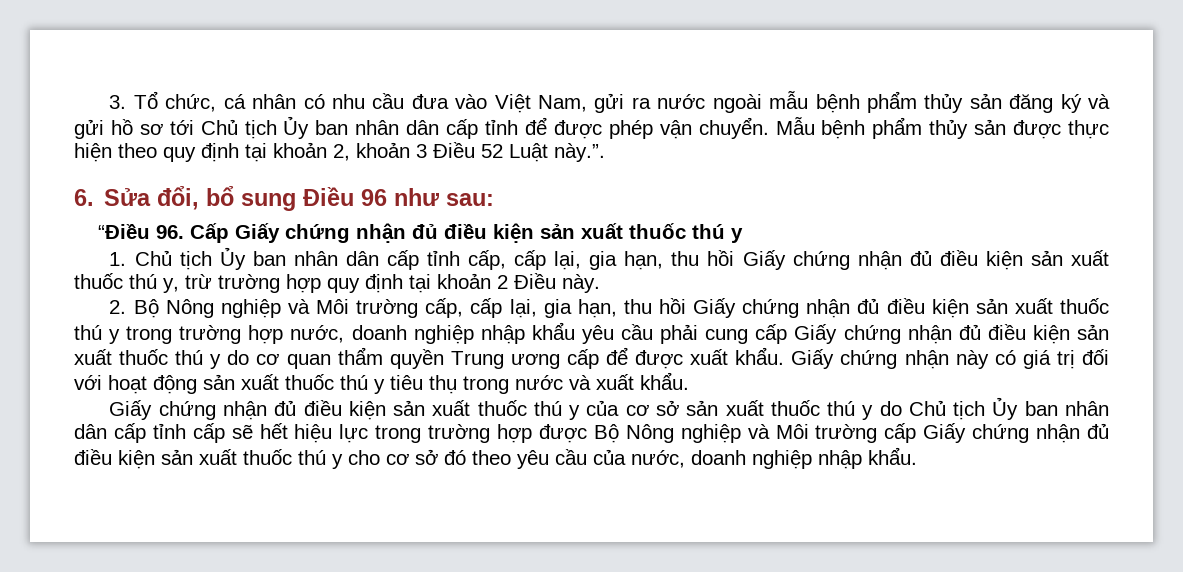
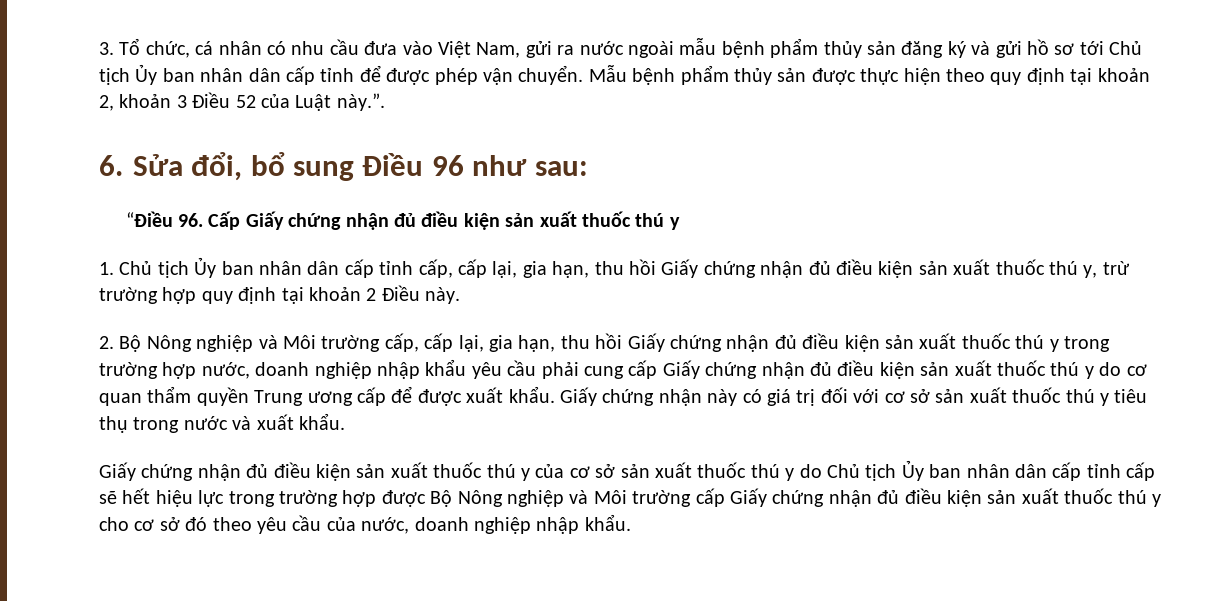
(503, 151) none -> [261,94,290,108] của
[108,375,197,394] hoạt động -> [884,389,930,403] cơ sở

